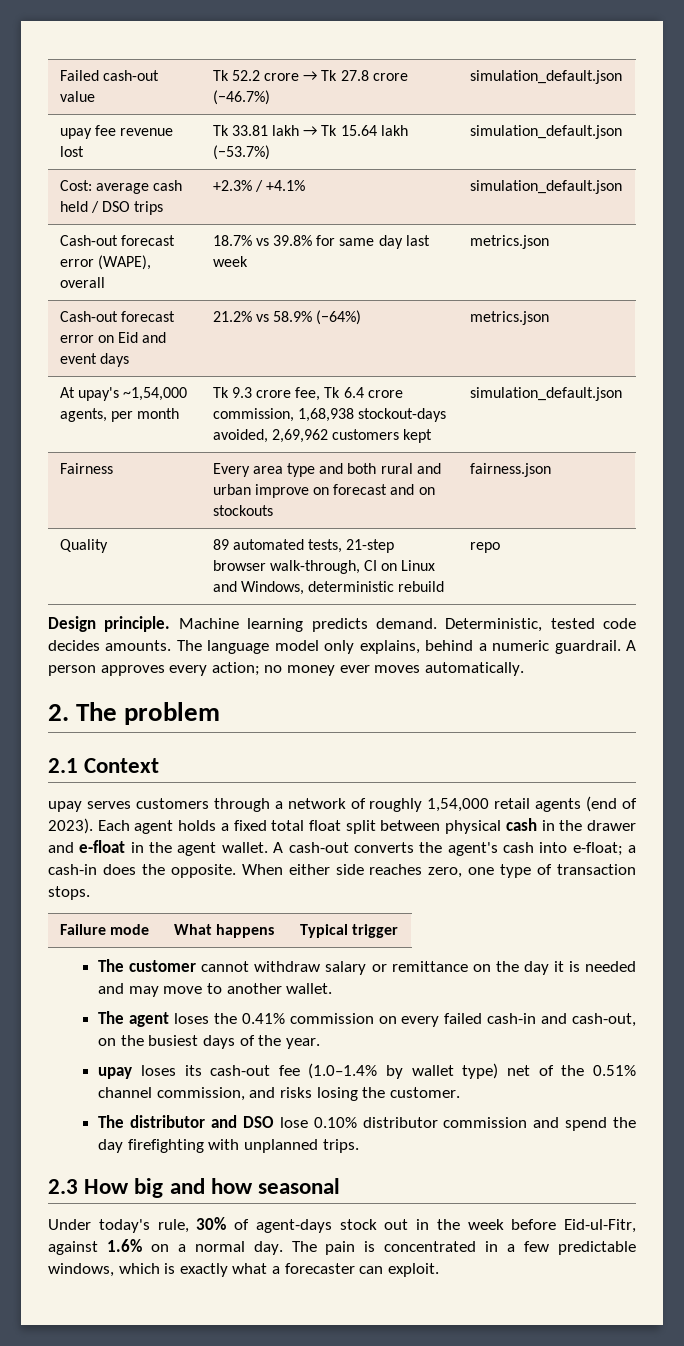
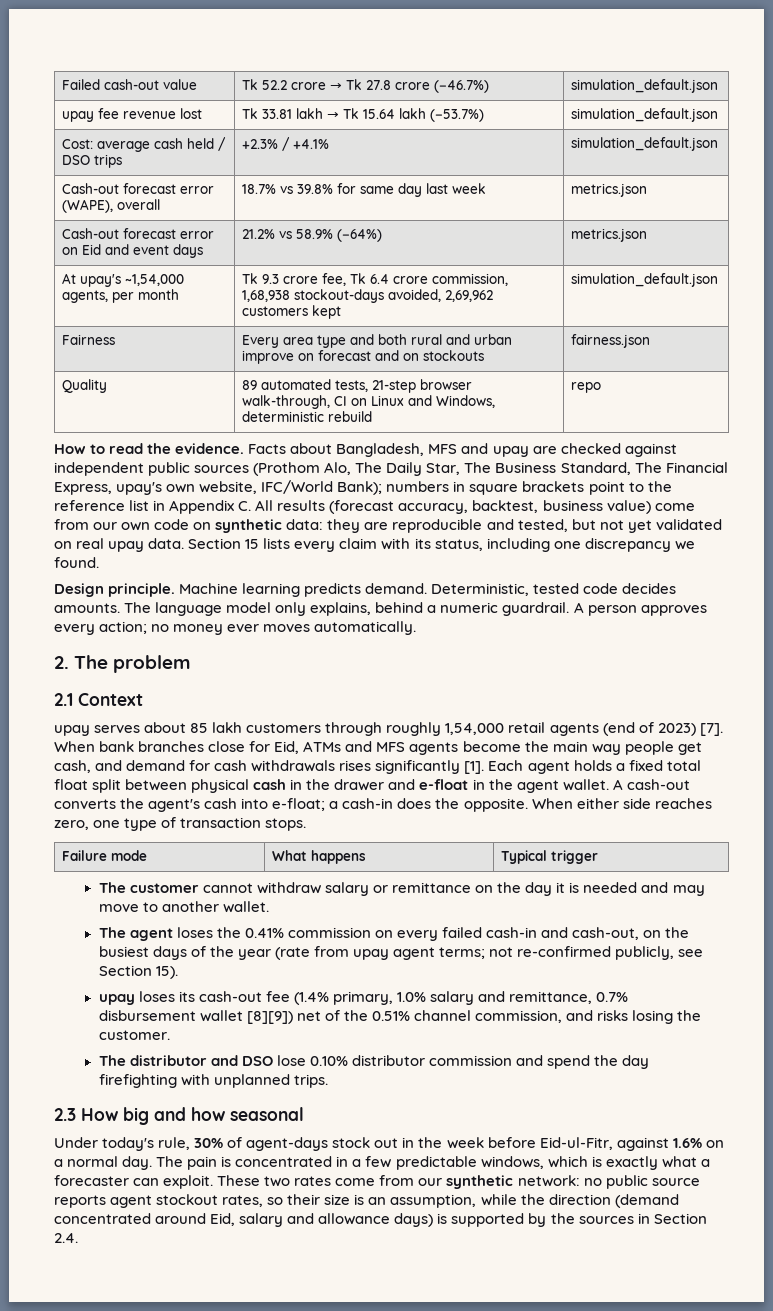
(500, 547) none -> [54,443,677,457] [54,462,728,476] [54,480,672,495] [54,500,695,514] [54,519,722,533] [54,538,695,552] [54,557,99,568] // How to read the evidence. Facts about Bangladesh, MFS and upay are checked against independent public sources (Prothom Alo, The Daily Star, The Business Standard, The Financial Express, upay's own website, IFC/World Bank); numbers in square brackets point to the reference list in Appendix C. All results (forecast accuracy, backtest, business value) come from our own code on synthetic data: they are reproducible and tested, but not yet validated on real upay data. Section 15 lists every claim with its status, including one discrepancy we found.
[135,798,366,812] customers through a network of -> [144,722,383,736] about 85 lakh customers through
[48,818,93,834] 2023). -> [657,723,723,736] [54,741,702,755] [54,760,485,774] 2023) [7]. When bank branches close for Eid, ATMs and MFS agents become the main way people get cash, and demand for cash withdrawals rises significantly [1].
[285,1038,320,1049] year. -> [238,946,704,960] [98,965,178,979] year (rate from upay agent terms; not re-confirmed publicly, see Section 15).
[308,1063,499,1079] (1.0–1.4% by wallet type) -> [294,991,629,1005] [98,1010,293,1024] (1.4% primary, 1.0% salary and remittance, 0.7% disbursement wallet [8][9])
(439, 1270) none -> [217,1175,700,1189] [54,1194,679,1208] [54,1213,707,1227] [54,1233,78,1243] These two rates come from our synthetic network: no public source reports agent stockout rates, so their size is an assumption, while the direction (demand concentrated around Eid, salary and allowance days) is supported by the sources in Section 2.4.

